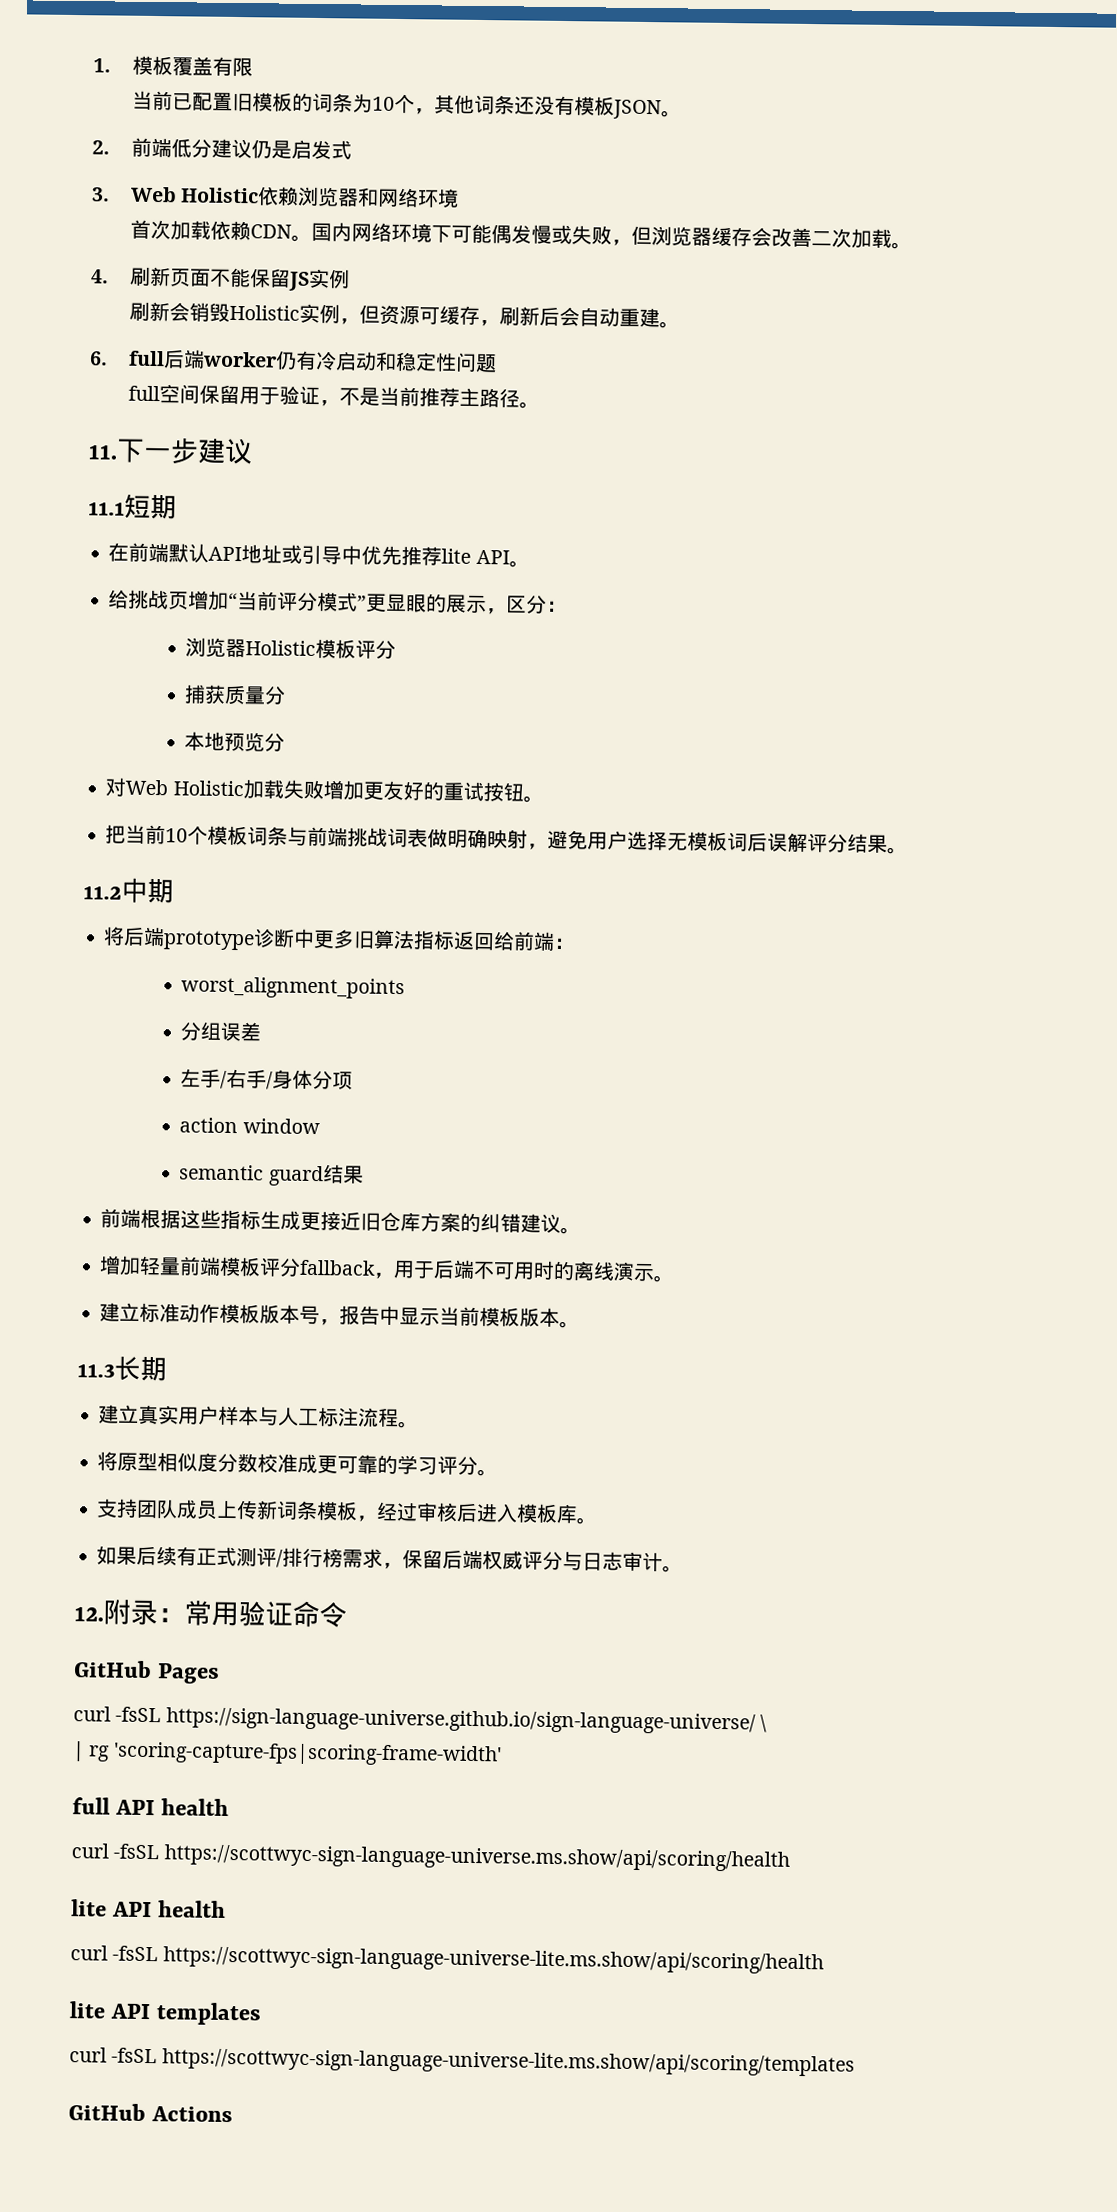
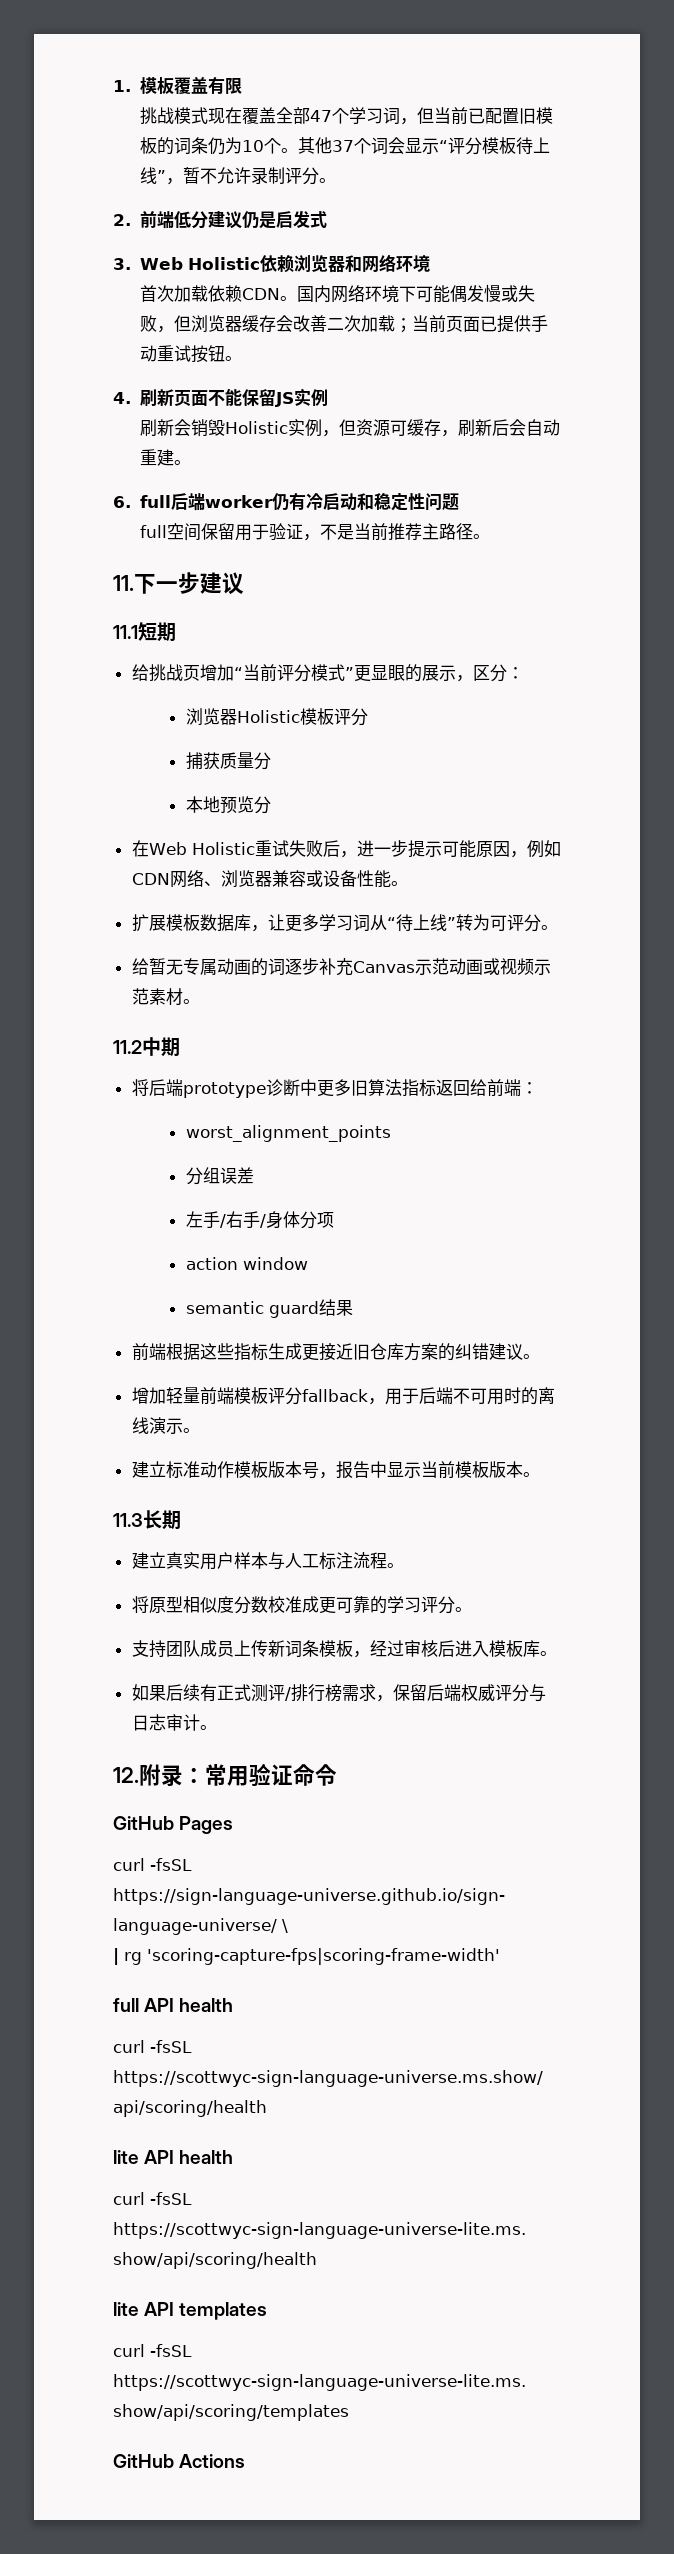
(253, 67) none -> [140,107,435,125] 挑战模式现在覆盖全部47个学习词，但
(353, 103) none -> [208,137,226,155] 仍
[413,94,662,120] ，其他词条还没有模板JSON -> [281,137,551,155] [140,167,320,185] 。其他37个词会显示“评分模板待上线”，暂不允许录制评分
(892, 238) none -> [395,315,549,333] [140,345,226,363] ；当前页面已提供手动重试按钮
[108,542,530,568] // 在前端默认API地址或引导中优先推荐lite API。 -> (176, 632) none
[105,777,544,803] [105,824,889,854] 对Web Holistic加载失败增加更友好的重试按钮。 // 把当前10个模板词条与前端挑战词表做明确映射，避免用户选择无模板词后误解评分结果 -> [131,840,561,858] [131,870,408,888] [131,914,558,932] [131,958,551,976] [131,988,183,1005] 在Web Holistic重试失败后，进一步提示可能原因，例如CDN网络、浏览器兼容或设备性能。 // 扩展模板数据库，让更多学习词从“待上线”转为可评分。 // 给暂无专属动画的词逐步补充Canvas示范动画或视频示范素材

